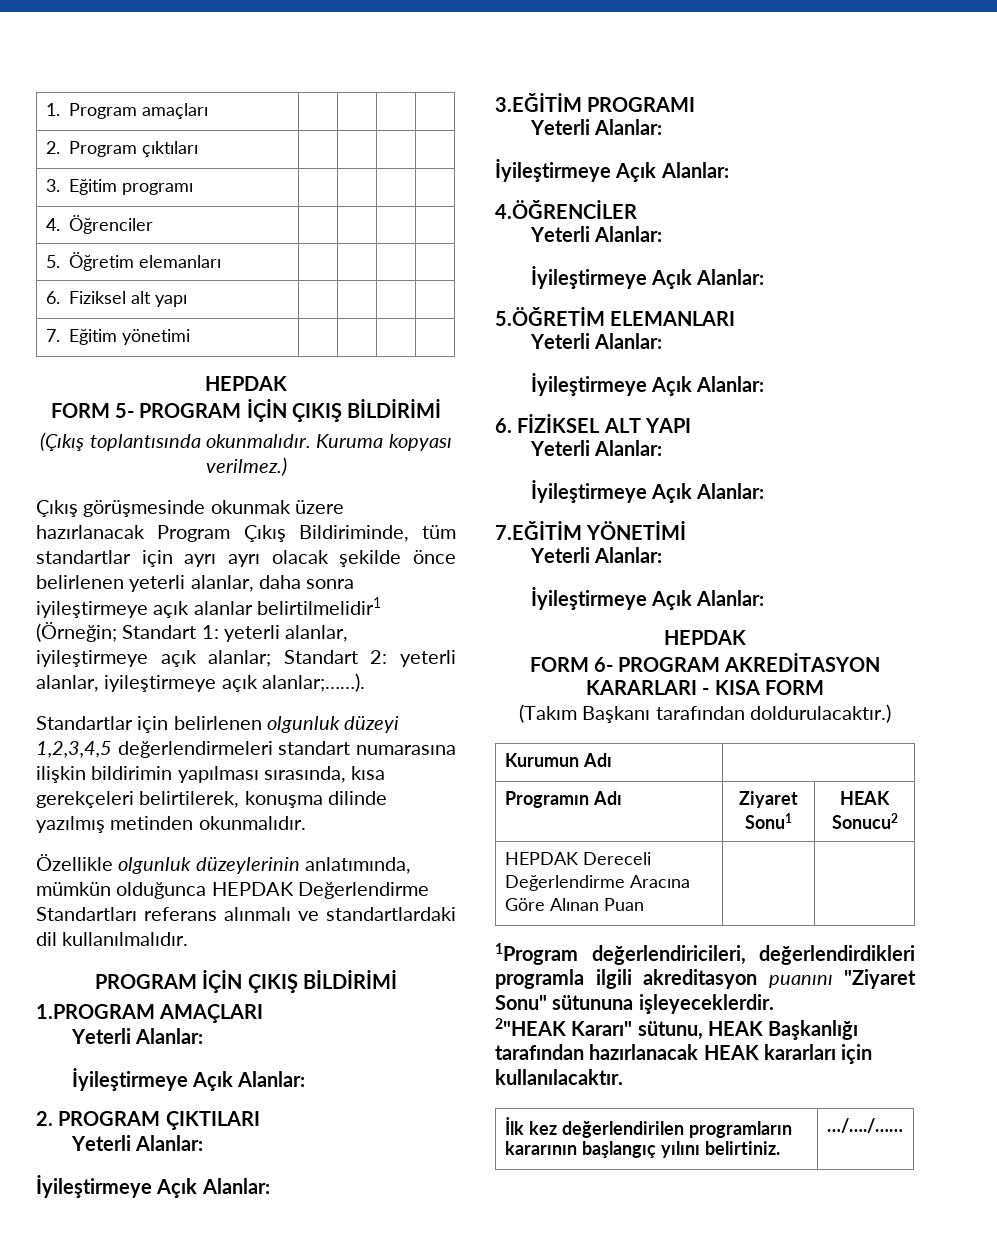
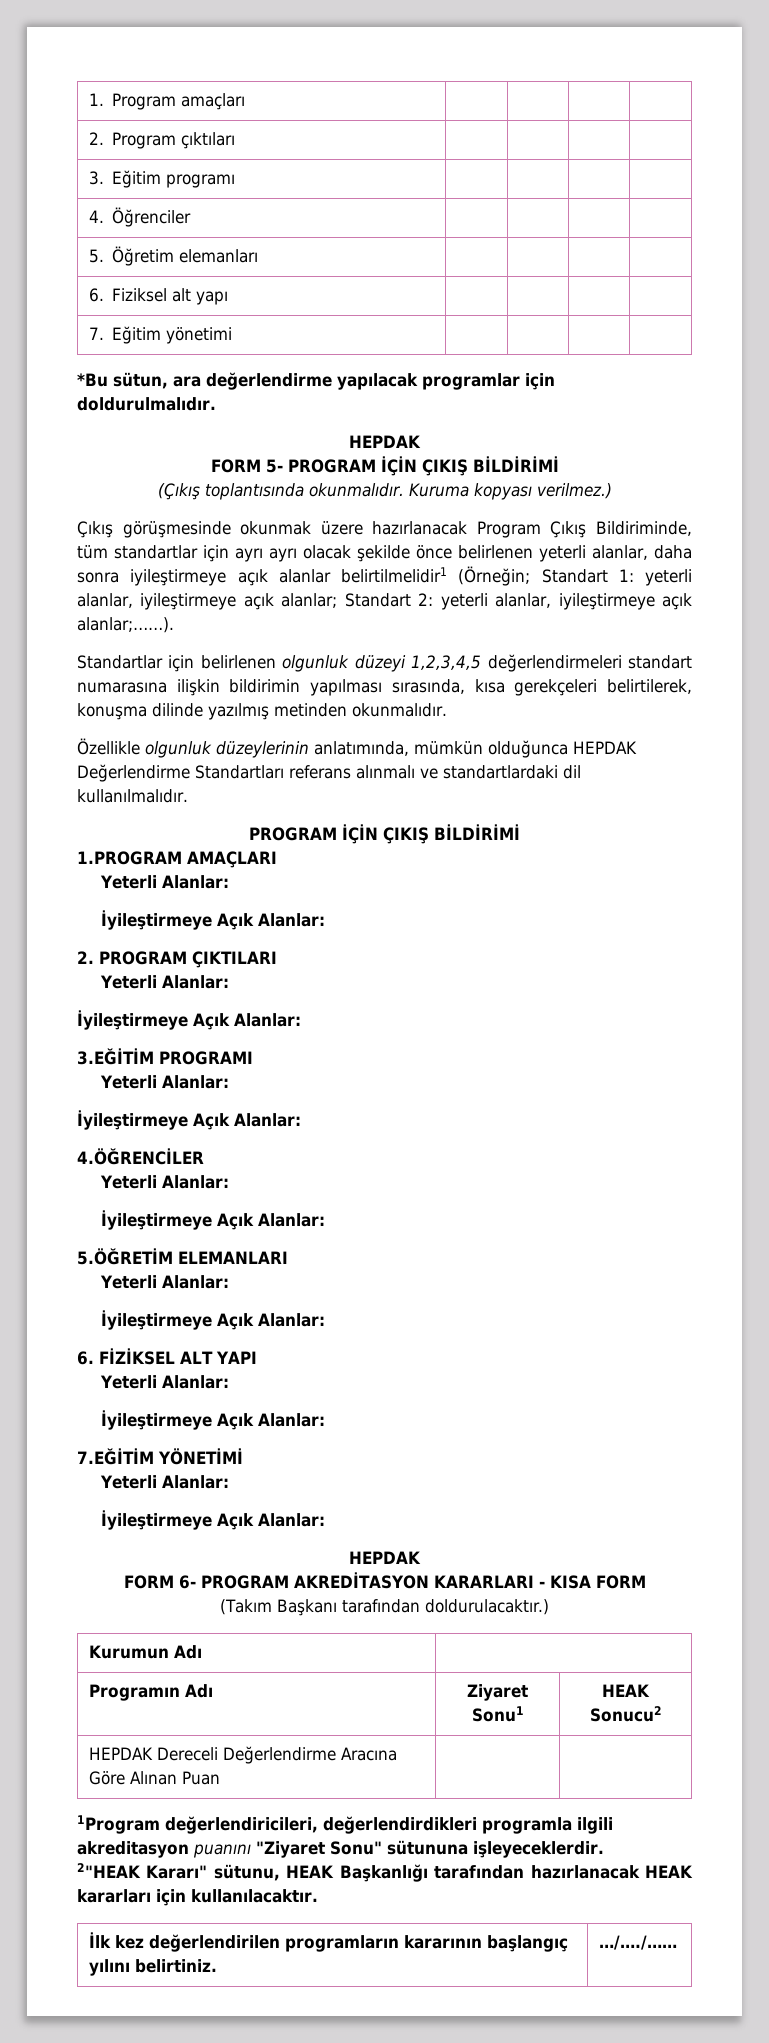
(190, 337) none -> [77,372,555,390] [77,397,216,411] // *Bu sütun, ara değerlendirme yapılacak programlar için doldurulmalıdır.

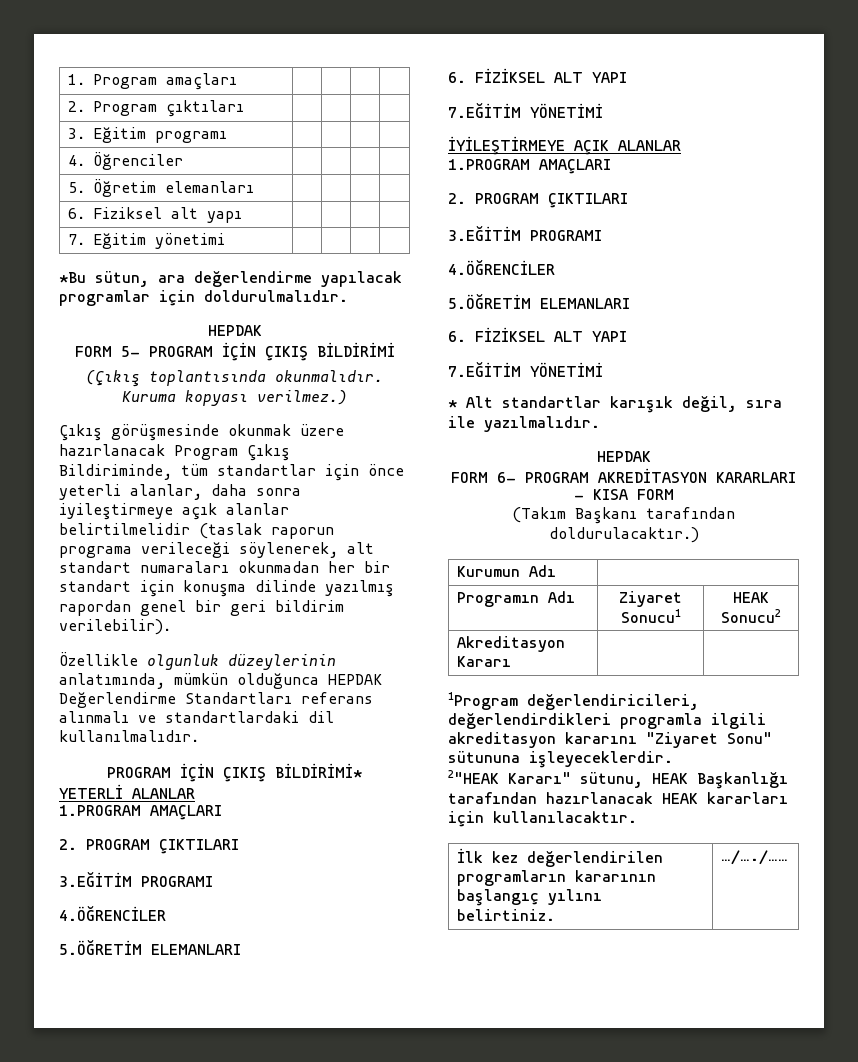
[235,545,533,562] ayrı ayrı olacak şekilde önce belirlenen -> [368,464,404,476] önce
[341,566,692,586] [77,593,693,610] [77,617,174,633] [77,654,693,672] [77,679,692,696] [77,703,447,720] belirtilmelidir1 (Örneğin; Standart 1: yeterli alanlar, iyileştirmeye açık alanlar; Standart 2: yeterli alanlar, iyileştirmeye açık alanlar;……). // Standartlar için belirlenen olgunluk düzeyi 1,2,3,4,5 değerlendirmeleri standart numarasına ilişkin bildirimin yapılması sırasında, kısa gerekçeleri belirtilerek, konuşma dilinde yazılmış metinden okunmalıdır. -> [59,523,334,539] [59,542,374,558] [59,561,390,573] [59,580,394,597] [59,600,344,616] [59,619,171,635] belirtilmelidir (taslak raporun programa verileceği söylenerek, alt standart numaraları okunmadan her bir standart için konuşma dilinde yazılmış rapordan genel bir geri bildirim verilebilir).
[434,824,520,840] [77,851,277,868] [99,875,229,889] [100,910,325,930] [77,951,277,968] [99,975,229,989] [77,1010,301,1030] [77,1048,253,1065] [99,1075,229,1089] [77,1110,301,1130] [77,1148,204,1165] [99,1175,229,1189] [100,1210,325,1230] [77,1248,288,1265] [99,1275,229,1289] [100,1310,325,1330] [77,1348,257,1365] [99,1375,229,1389] [100,1410,325,1430] [77,1448,243,1465] [99,1475,229,1489] [100,1510,325,1530] BİLDİRİMİ // 1.PROGRAM AMAÇLARI // Yeterli Alanlar: // İyileştirmeye Açık Alanlar: // 2. PROGRAM ÇIKTILARI // Yeterli Alanlar: // İyileştirmeye Açık Alanlar: // 3.EĞİTİM PROGRAMI // Yeterli Alanlar: // İyileştirmeye Açık Alanlar: // 4.ÖĞRENCİLER // Yeterli Alanlar: // İyileştirmeye Açık Alanlar: // 5.ÖĞRETİM ELEMANLARI // Yeterli Alanlar: // İyileştirmeye Açık Alanlar: // 6. FİZİKSEL ALT YAPI // Yeterli Alanlar: // İyileştirmeye Açık Alanlar: // 7.EĞİTİM YÖNETİMİ // Yeterli Alanlar: // İyileştirmeye Açık Alanlar: -> [275,763,362,778] [59,784,195,799] [59,805,222,820] [59,839,239,854] [59,871,213,887] [59,905,166,921] [59,939,241,955] [448,68,627,83] [448,102,603,118] [448,136,681,155] [448,159,611,174] [448,193,628,208] [448,225,602,241] [448,259,555,275] [448,293,630,309] [448,327,627,342] [448,361,603,377] [448,395,782,413] [448,416,600,432] BİLDİRİMİ* // YETERLİ ALANLAR // 1.PROGRAM AMAÇLARI // 2. PROGRAM ÇIKTILARI // 3.EĞİTİM PROGRAMI // 4.ÖĞRENCİLER // 5.ÖĞRETİM ELEMANLARI // 6. FİZİKSEL ALT YAPI // 7.EĞİTİM YÖNETİMİ // İYİLEŞTİRMEYE AÇIK ALANLAR // 1.PROGRAM AMAÇLARI // 2. PROGRAM ÇIKTILARI // 3.EĞİTİM PROGRAMI // 4.ÖĞRENCİLER // 5.ÖĞRETİM ELEMANLARI // 6. FİZİKSEL ALT YAPI // 7.EĞİTİM YÖNETİMİ // * Alt standartlar karışık değil, sıra ile yazılmalıdır.
[471,1706,524,1722] Sonu1 -> [620,609,681,623] Sonucu1
[89,1746,398,1764] [89,1771,221,1785] HEPDAK Dereceli Değerlendirme Aracına Göre Alınan Puan -> [456,636,565,652] [456,656,511,667] Akreditasyon Kararı
[193,1844,251,1858] puanını -> [565,732,637,744] kararını

